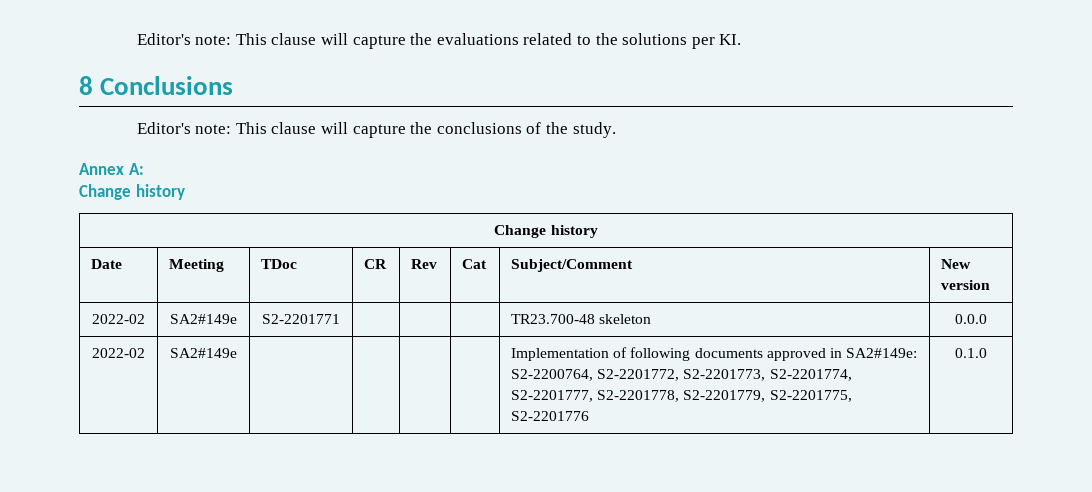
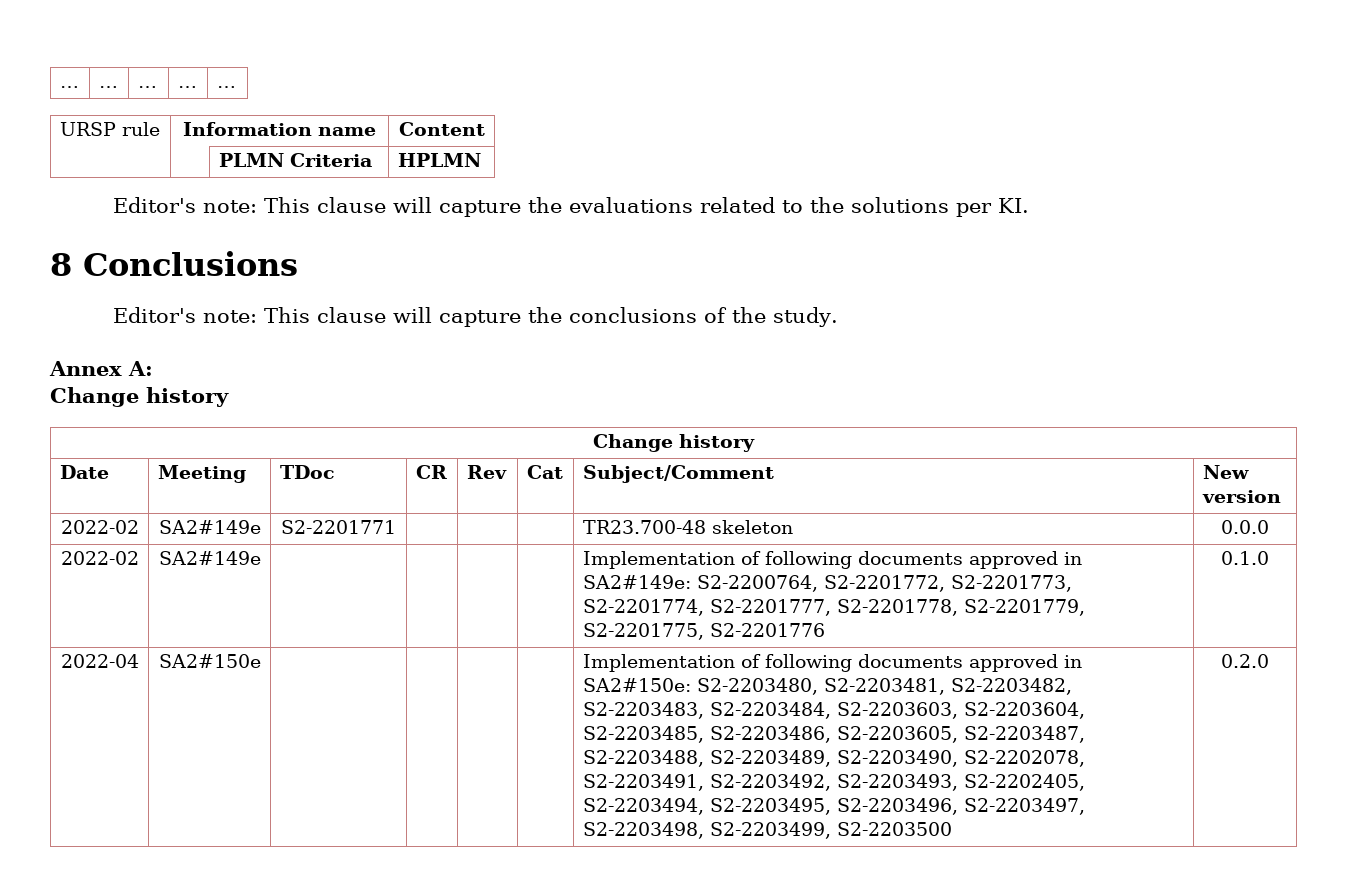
(136, 39) none -> [59,86,79,88] [98,86,118,88] [137,86,157,88] [177,86,197,88] [216,86,236,88] [59,122,160,136] [183,122,376,136] [398,122,485,136] [218,153,372,167] [397,153,481,167] … | … | … | … | … // URSP rule | Information name | Content // | | PLMN Criteria | HPLMN //
(987, 353) none -> [60,654,139,668] [158,654,261,668] [582,654,1082,672] [582,678,1072,695] [582,702,1085,719] [582,726,1085,743] [582,750,1085,767] [582,774,1085,791] [582,798,1085,815] [582,822,952,839] [1221,654,1269,668] // 2022-04 | SA2#150e | | | | | Implementation of following documents approved in SA2#150e: S2-2203480, S2-2203481, S2-2203482, S2-2203483, S2-2203484, S2-2203603, S2-2203604, S2-2203485, S2-2203486, S2-2203605, S2-2203487, S2-2203488, S2-2203489, S2-2203490, S2-2202078, S2-2203491, S2-2203492, S2-2203493, S2-2202405, S2-2203494, S2-2203495, S2-2203496, S2-2203497, S2-2203498, S2-2203499, S2-2203500 | 0.2.0

